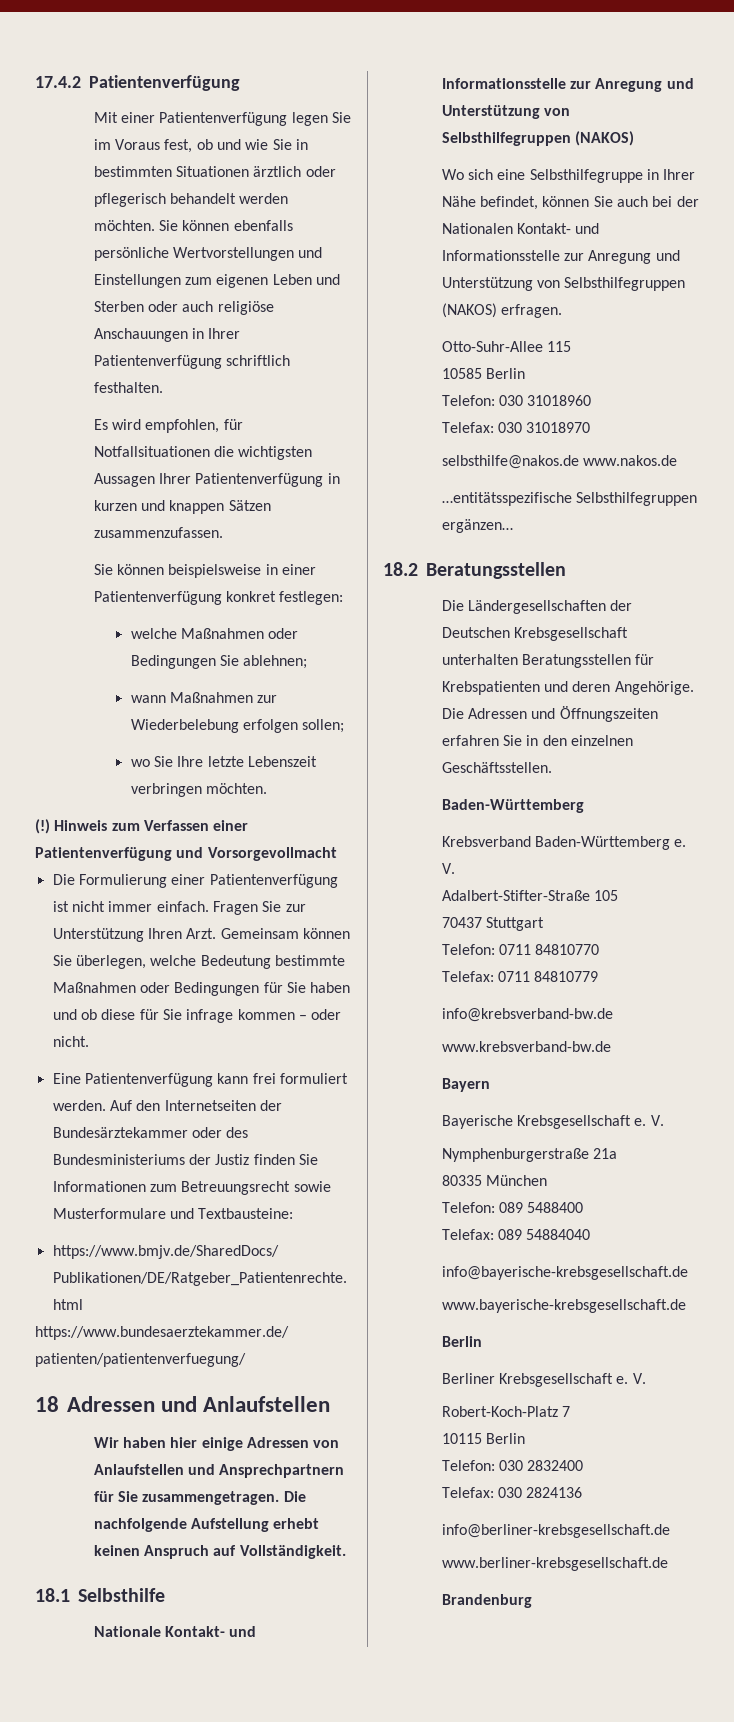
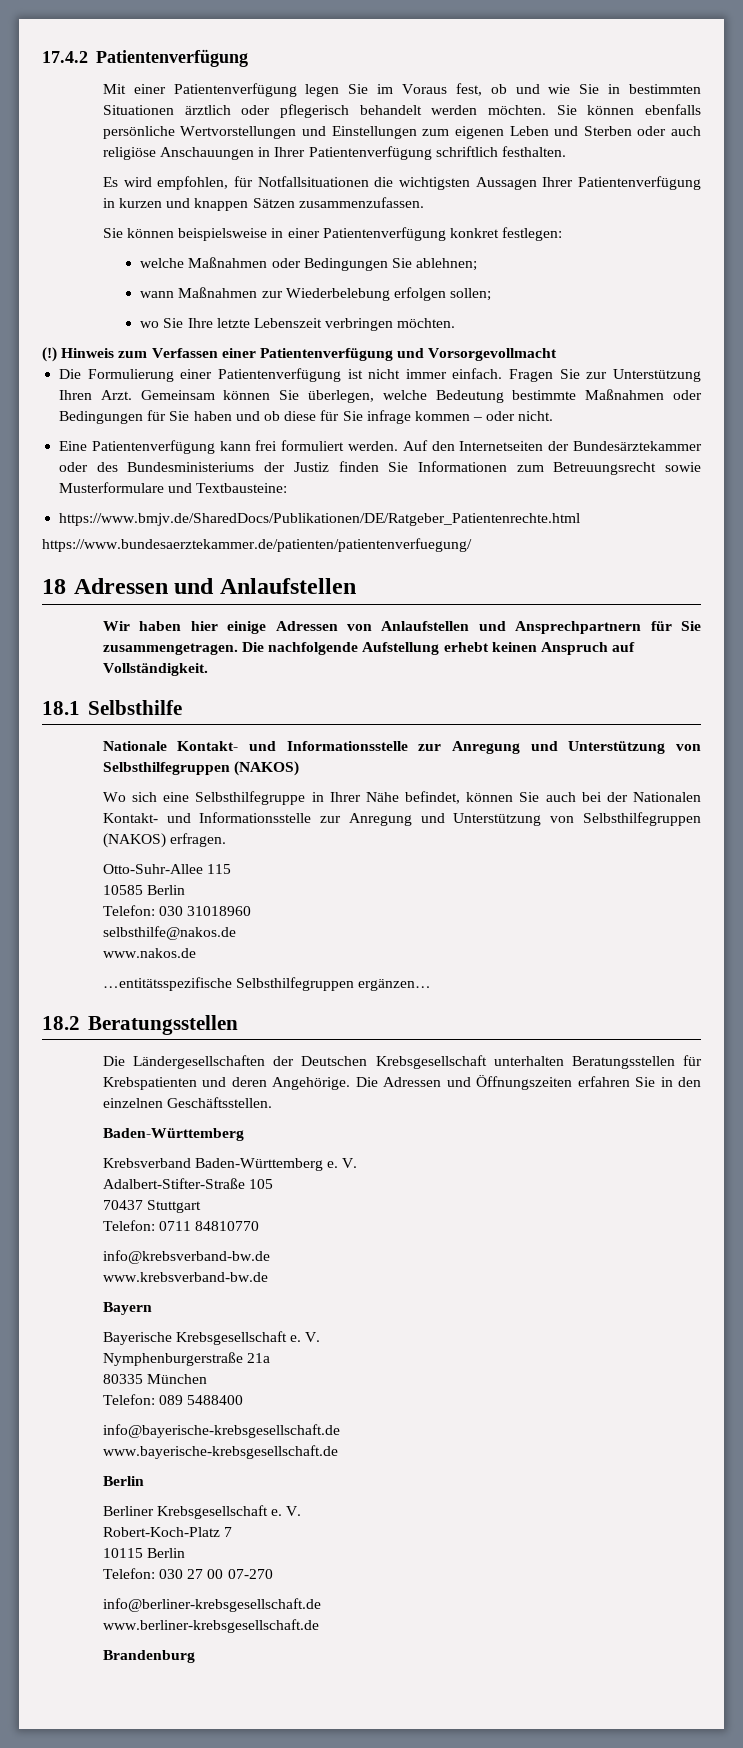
[441,422,591,433] [441,455,579,469] Telefax: 030 31018970 // selbsthilfe@nakos.de -> [102,926,236,940] selbsthilfe@nakos.de //
[441,971,599,982] // Telefax: 0711 84810779 -> (260, 1226) none
[441,1229,591,1240] // Telefax: 089 54884040 -> (244, 1400) none
[527,1460,584,1471] [441,1487,583,1498] 2832400 // Telefax: 030 2824136 -> [187,1569,273,1579] 27 00 07-270

